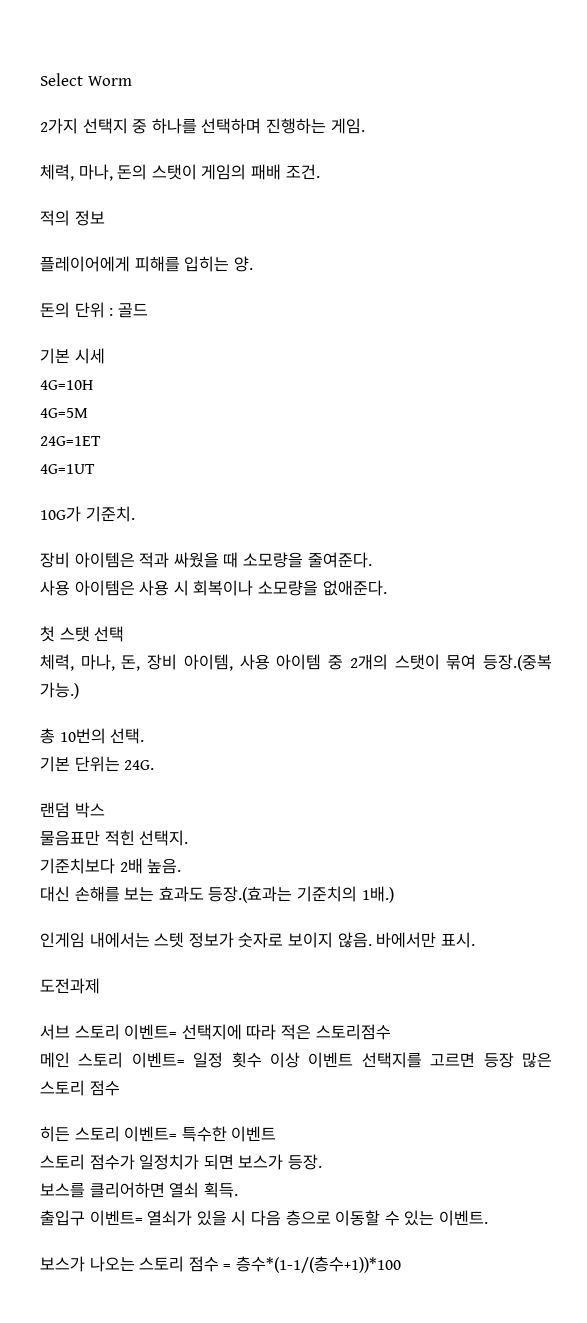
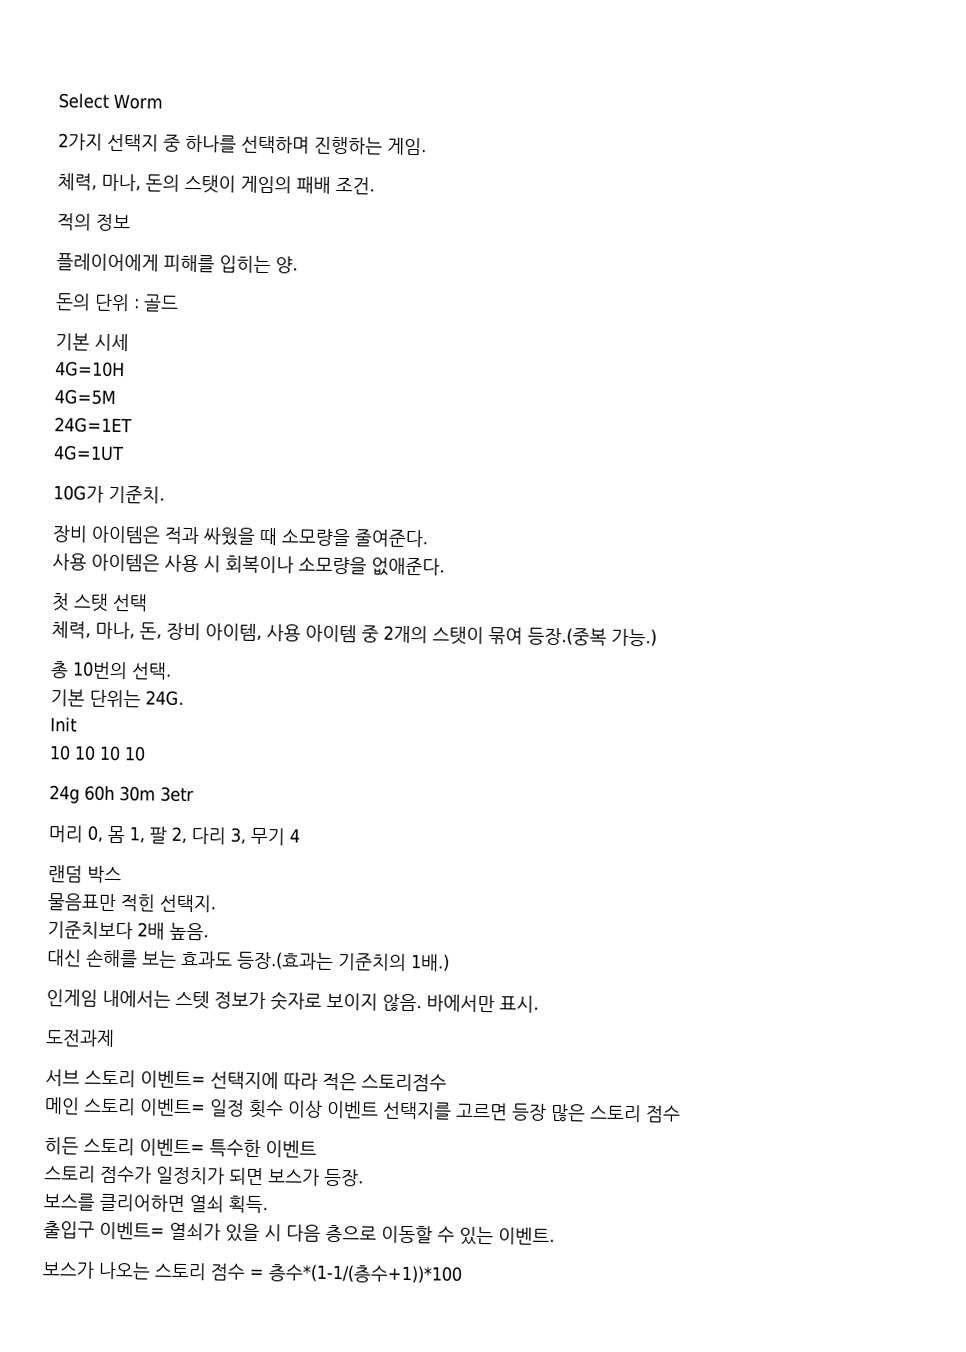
(155, 765) none -> [50,717,77,732] [49,745,146,762] [49,785,194,804] [48,825,300,846] // Init // 10 10 10 10 // 24g 60h 30m 3etr // 머리 0, 몸 1, 팔 2, 다리 3, 무기 4

